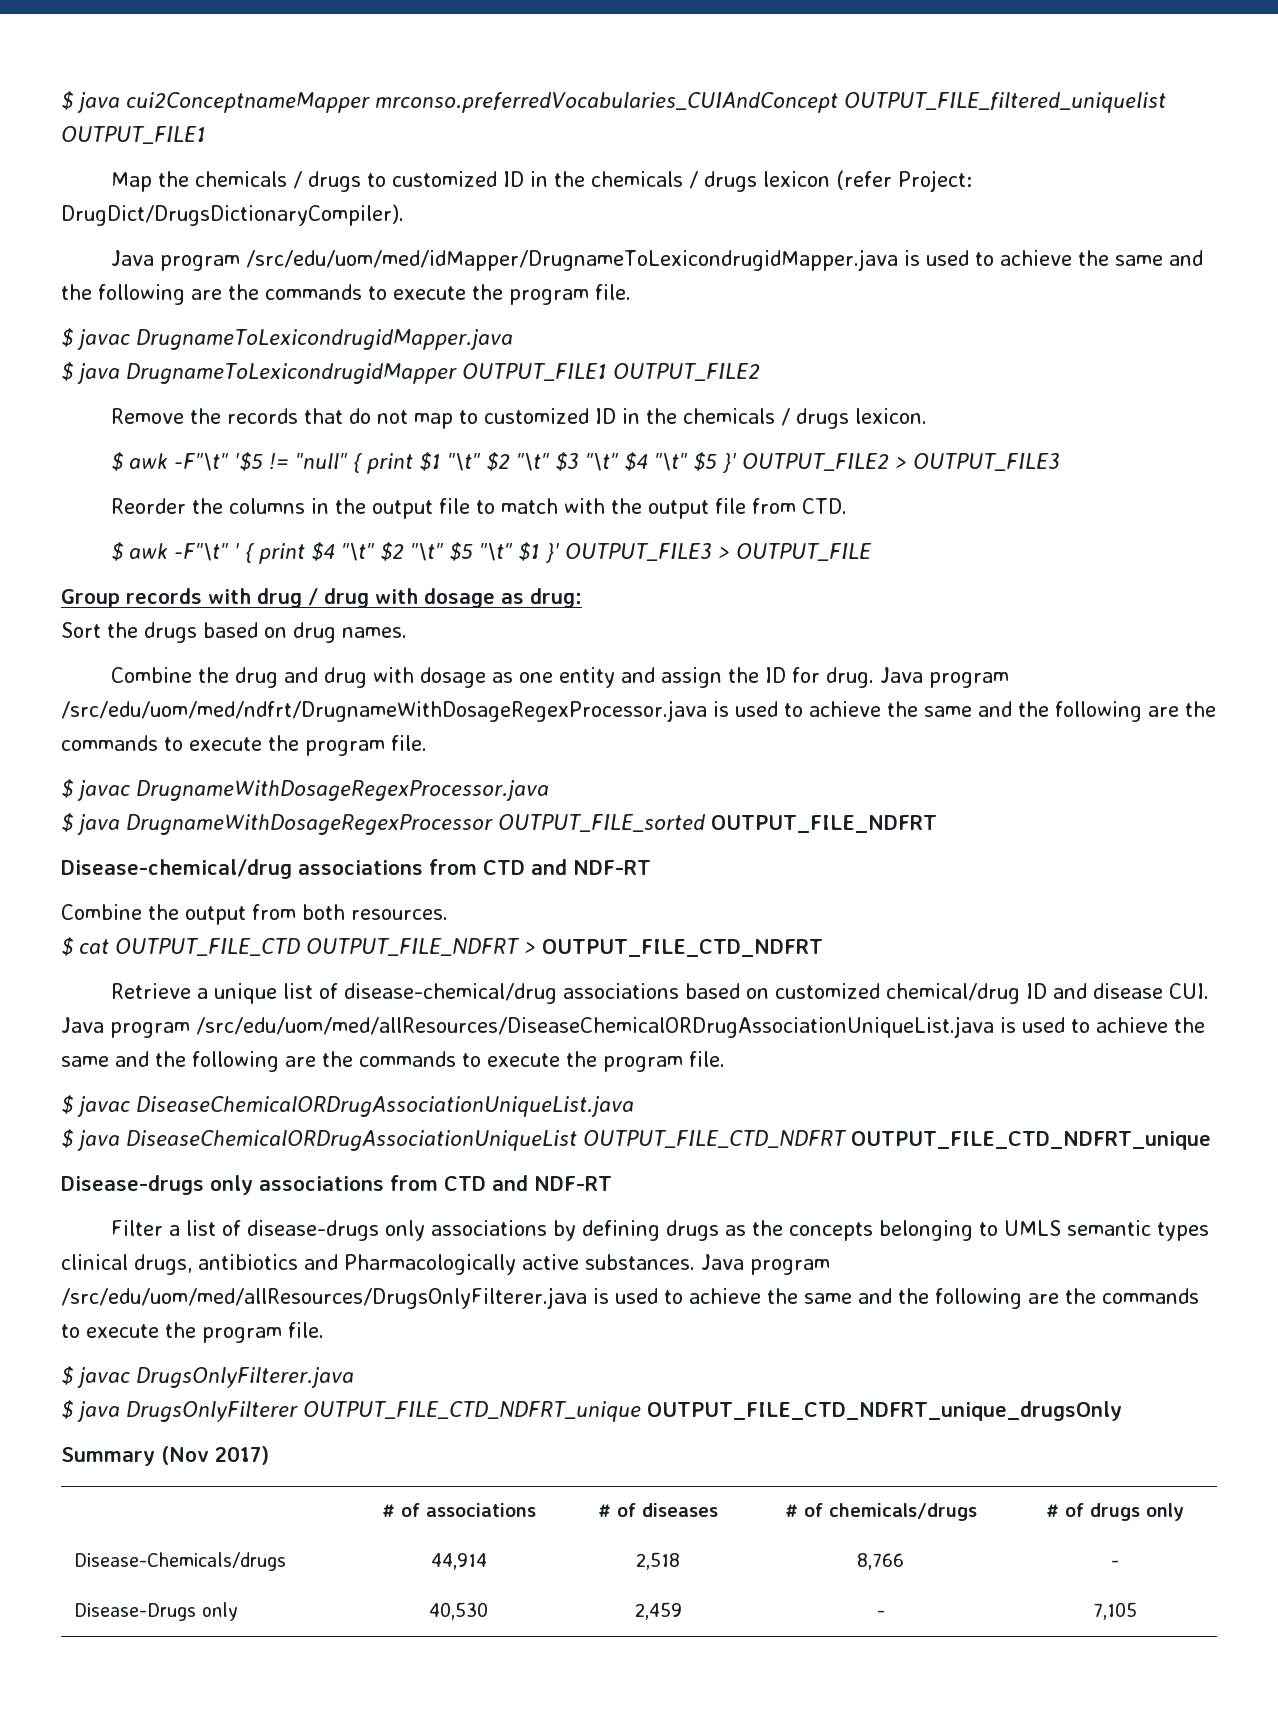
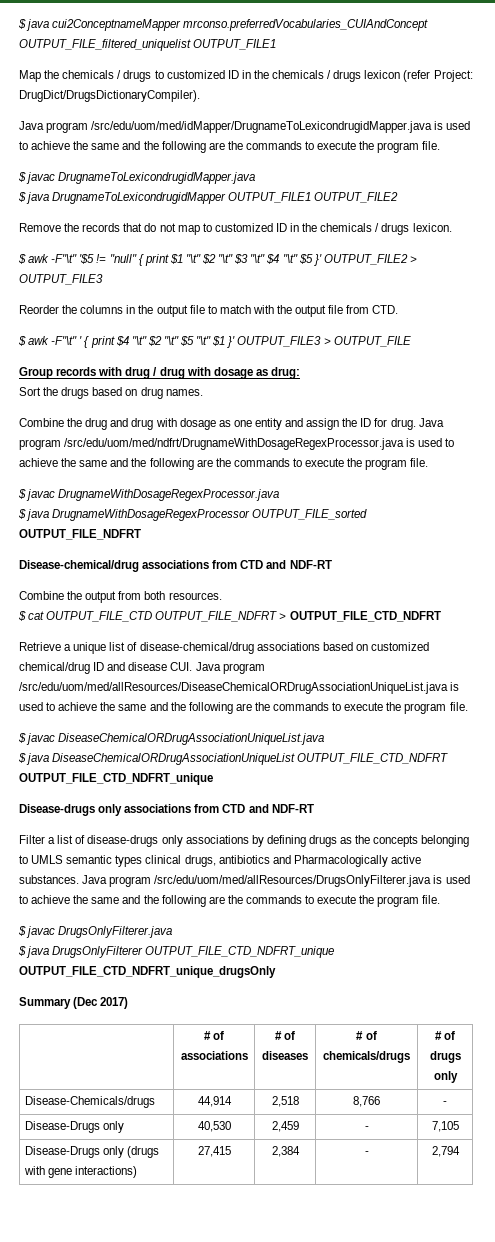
[161,1446,209,1465] (Nov -> [73,997,99,1009] (Dec
(1137, 1611) none -> [24,1146,159,1158] [23,1166,137,1178] [197,1146,231,1157] [271,1146,300,1157] [364,1151,369,1155] [431,1146,460,1157] // Disease-Drugs only (drugs with gene interactions) | 27,415 | 2,384 | - | 2,794

